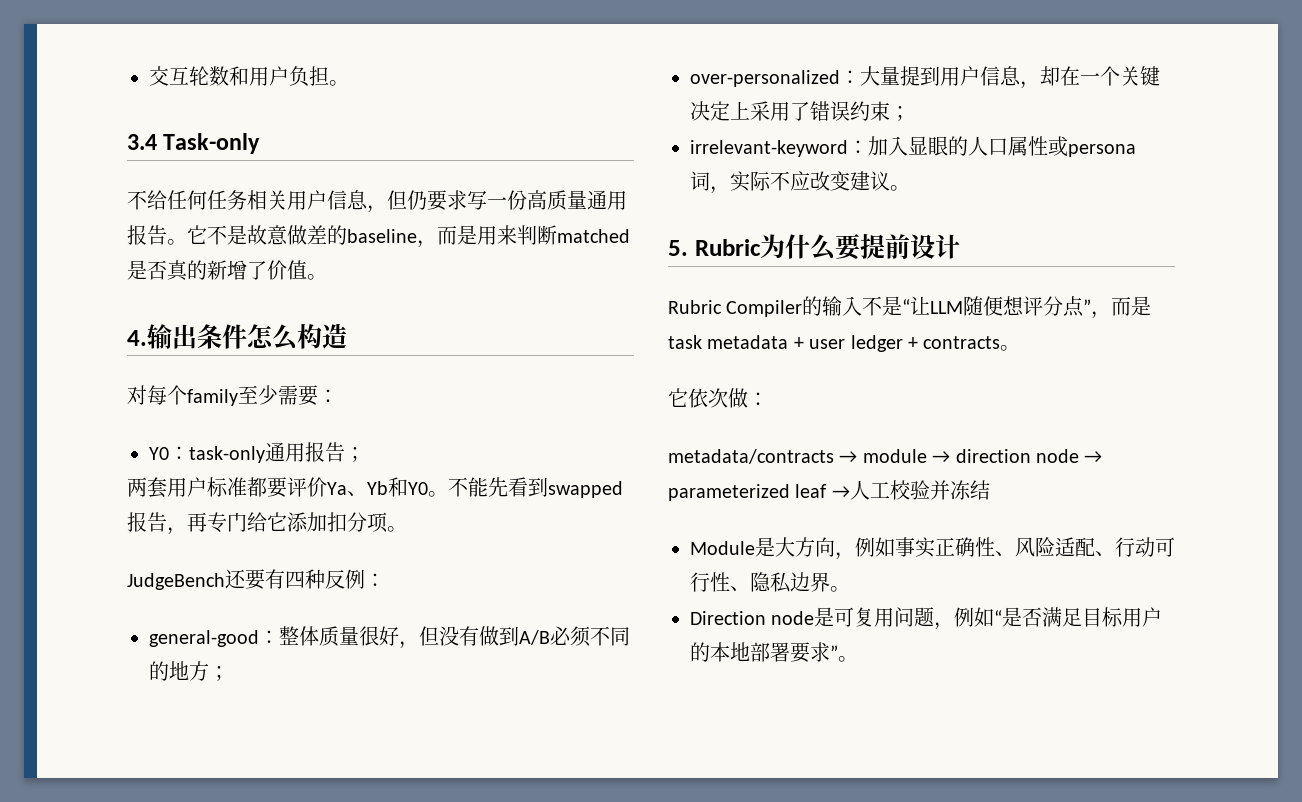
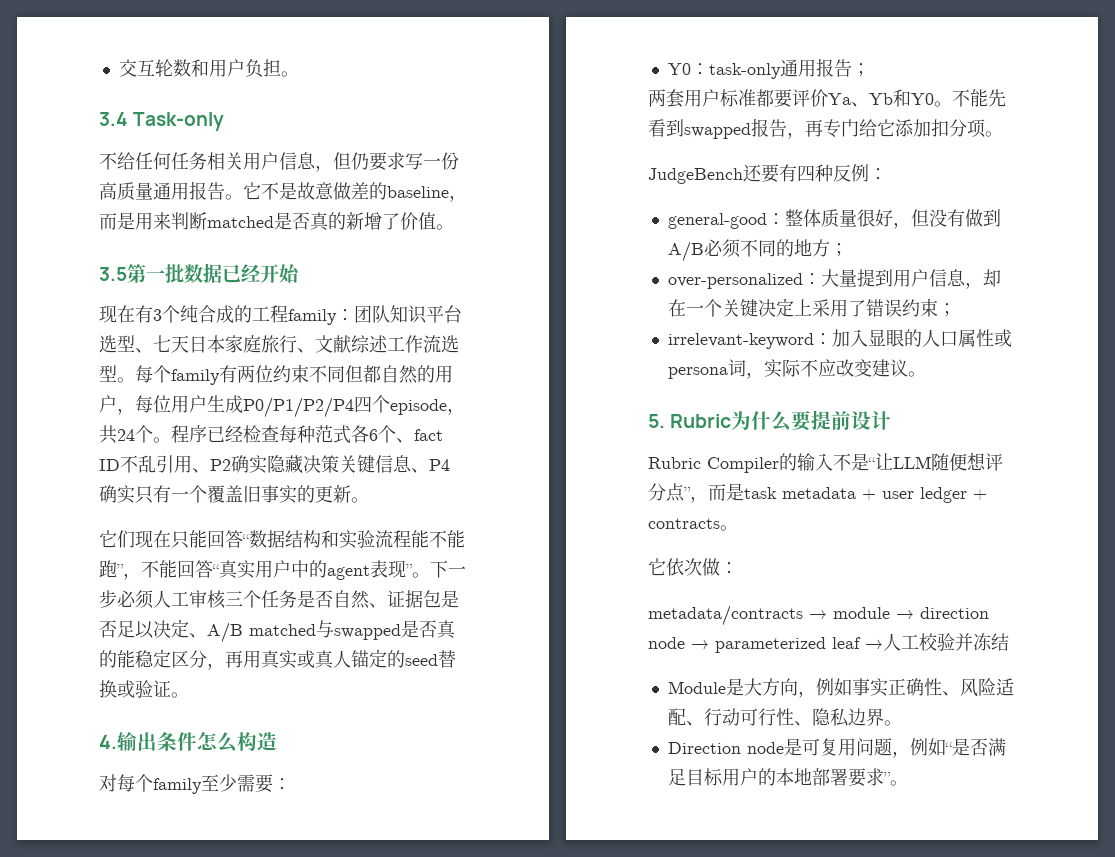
(327, 277) none -> [99,263,300,283] [99,305,462,325] [99,335,459,353] [99,365,453,385] [99,395,465,418] [99,425,443,444] [99,455,450,474] [99,485,369,504] [99,530,465,549] [99,560,466,580] [99,590,459,609] [99,619,456,643] [99,649,456,670] [99,680,189,698] // 3.5第一批数据已经开始 // 现在有3个纯合成的工程family：团队知识平台选型、七天日本家庭旅行、文献综述工作流选型。每个family有两位约束不同但都自然的用户，每位用户生成P0/P1/P2/P4四个episode，共24个。程序已经检查每种范式各6个、fact ID不乱引用、P2确实隐藏决策关键信息、P4确实只有一个覆盖旧事实的更新。 // 它们现在只能回答“数据结构和实验流程能不能跑”，不能回答“真实用户中的agent表现”。下一步必须人工审核三个任务是否自然、证据包是否足以决定、A/B matched与swapped是否真的能稳定区分，再用真实或真人锚定的seed替换或验证。

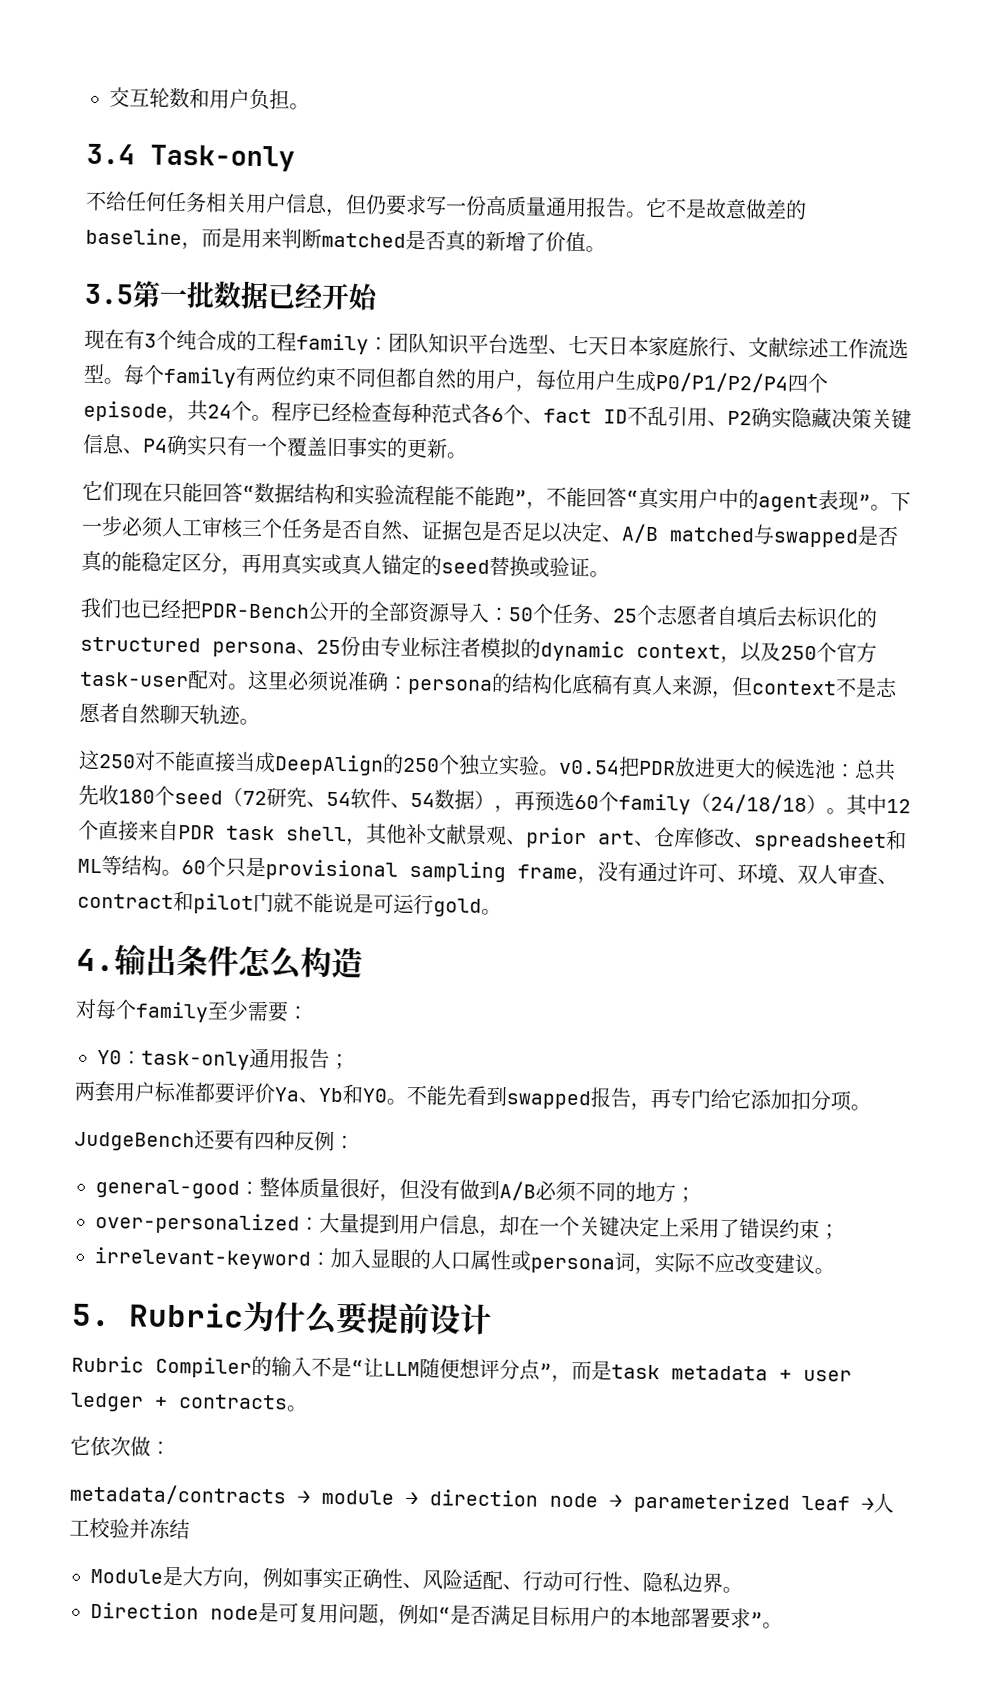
(189, 695) none -> [80,597,878,629] [80,636,877,665] [80,669,898,699] [79,702,260,726] [78,749,896,782] [78,784,911,816] [78,819,907,852] [77,855,898,885] [77,890,502,917] // 我们也已经把PDR-Bench公开的全部资源导入：50个任务、25个志愿者自填后去标识化的structured persona、25份由专业标注者模拟的dynamic context，以及250个官方task-user配对。这里必须说准确：persona的结构化底稿有真人来源，但context不是志愿者自然聊天轨迹。 // 这250对不能直接当成DeepAlign的250个独立实验。v0.54把PDR放进更大的候选池：总共先收180个seed（72研究、54软件、54数据），再预选60个family（24/18/18）。其中12个直接来自PDR task shell，其他补文献景观、prior art、仓库修改、spreadsheet和ML等结构。60个只是provisional sampling frame，没有通过许可、环境、双人审查、contract和pilot门就不能说是可运行gold。

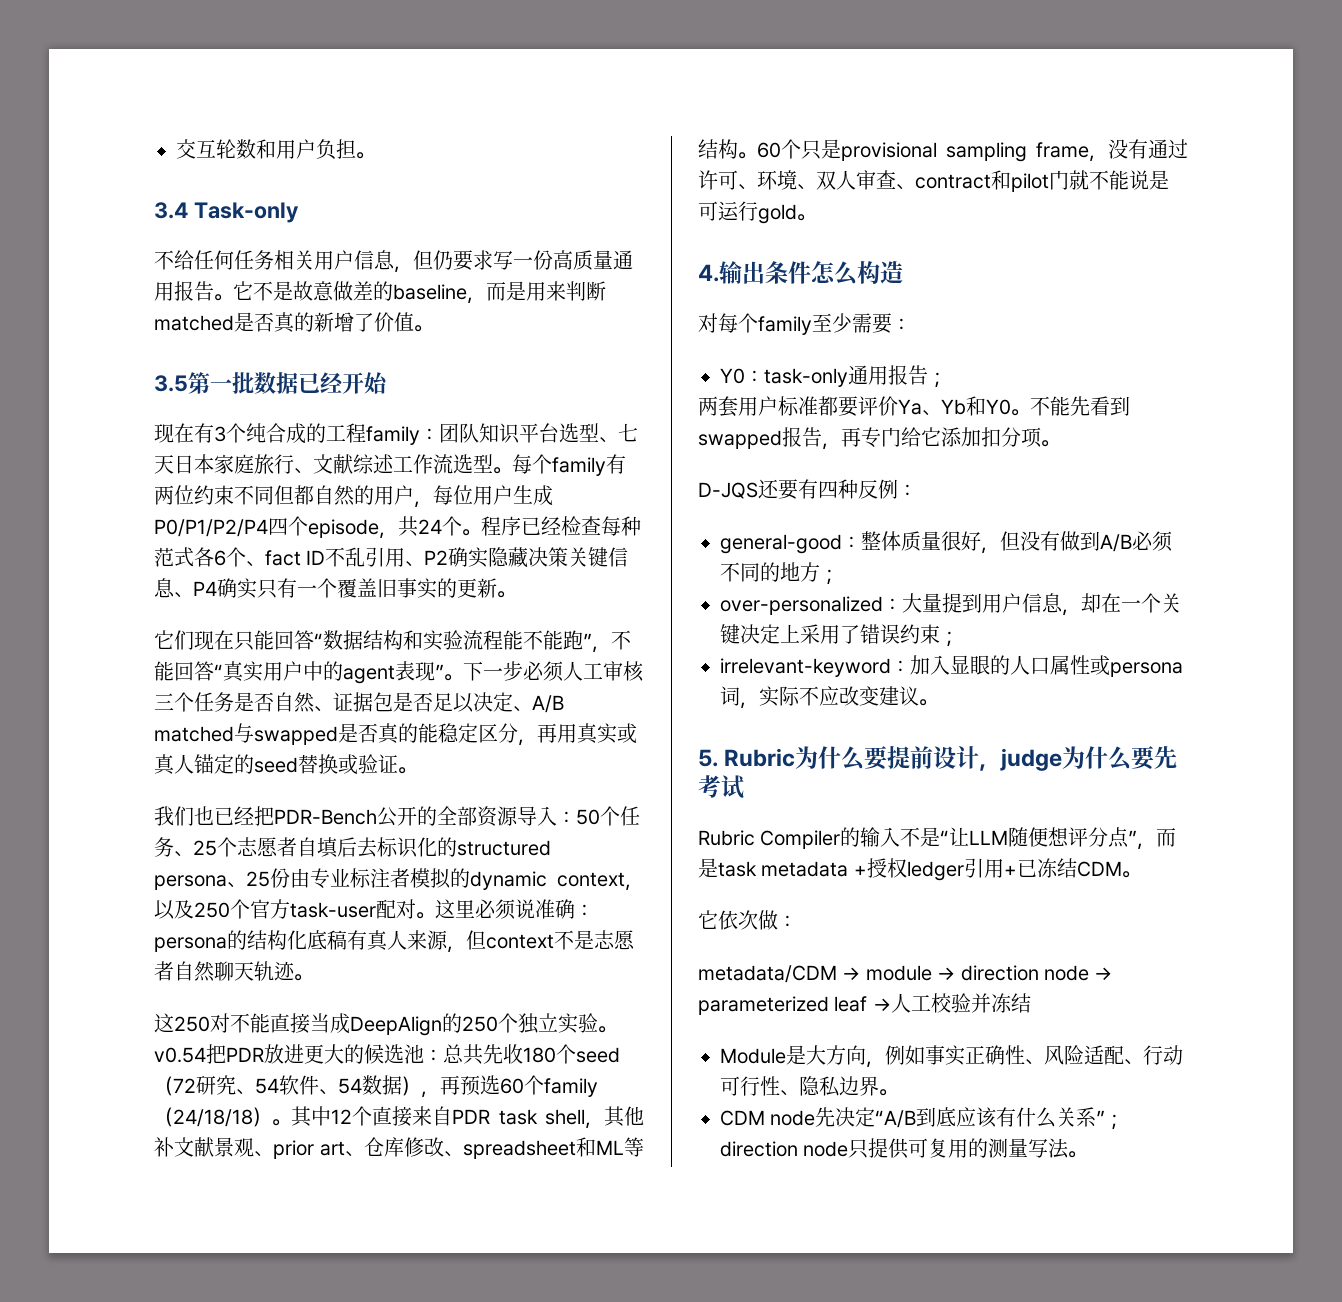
[74,1131,195,1152] JudgeBench -> [698,482,758,499] D-JQS
(492, 1319) none -> [979,746,1178,771] [698,775,744,799] ，judge为什么要先考试
[803,1369,852,1382] [70,1392,288,1412] user ledger + contracts -> [866,858,1122,881] 授权ledger引用+已冻结CDM
[69,1483,286,1506] metadata/contracts -> [698,965,837,983] metadata/CDM
[90,1601,763,1630] Direction node是可复用问题，例如“是否满足目标用户的本地部署要求” -> [720,1107,1125,1130] [720,1138,1070,1159] CDM node先决定“A/B到底应该有什么关系”；direction node只提供可复用的测量写法

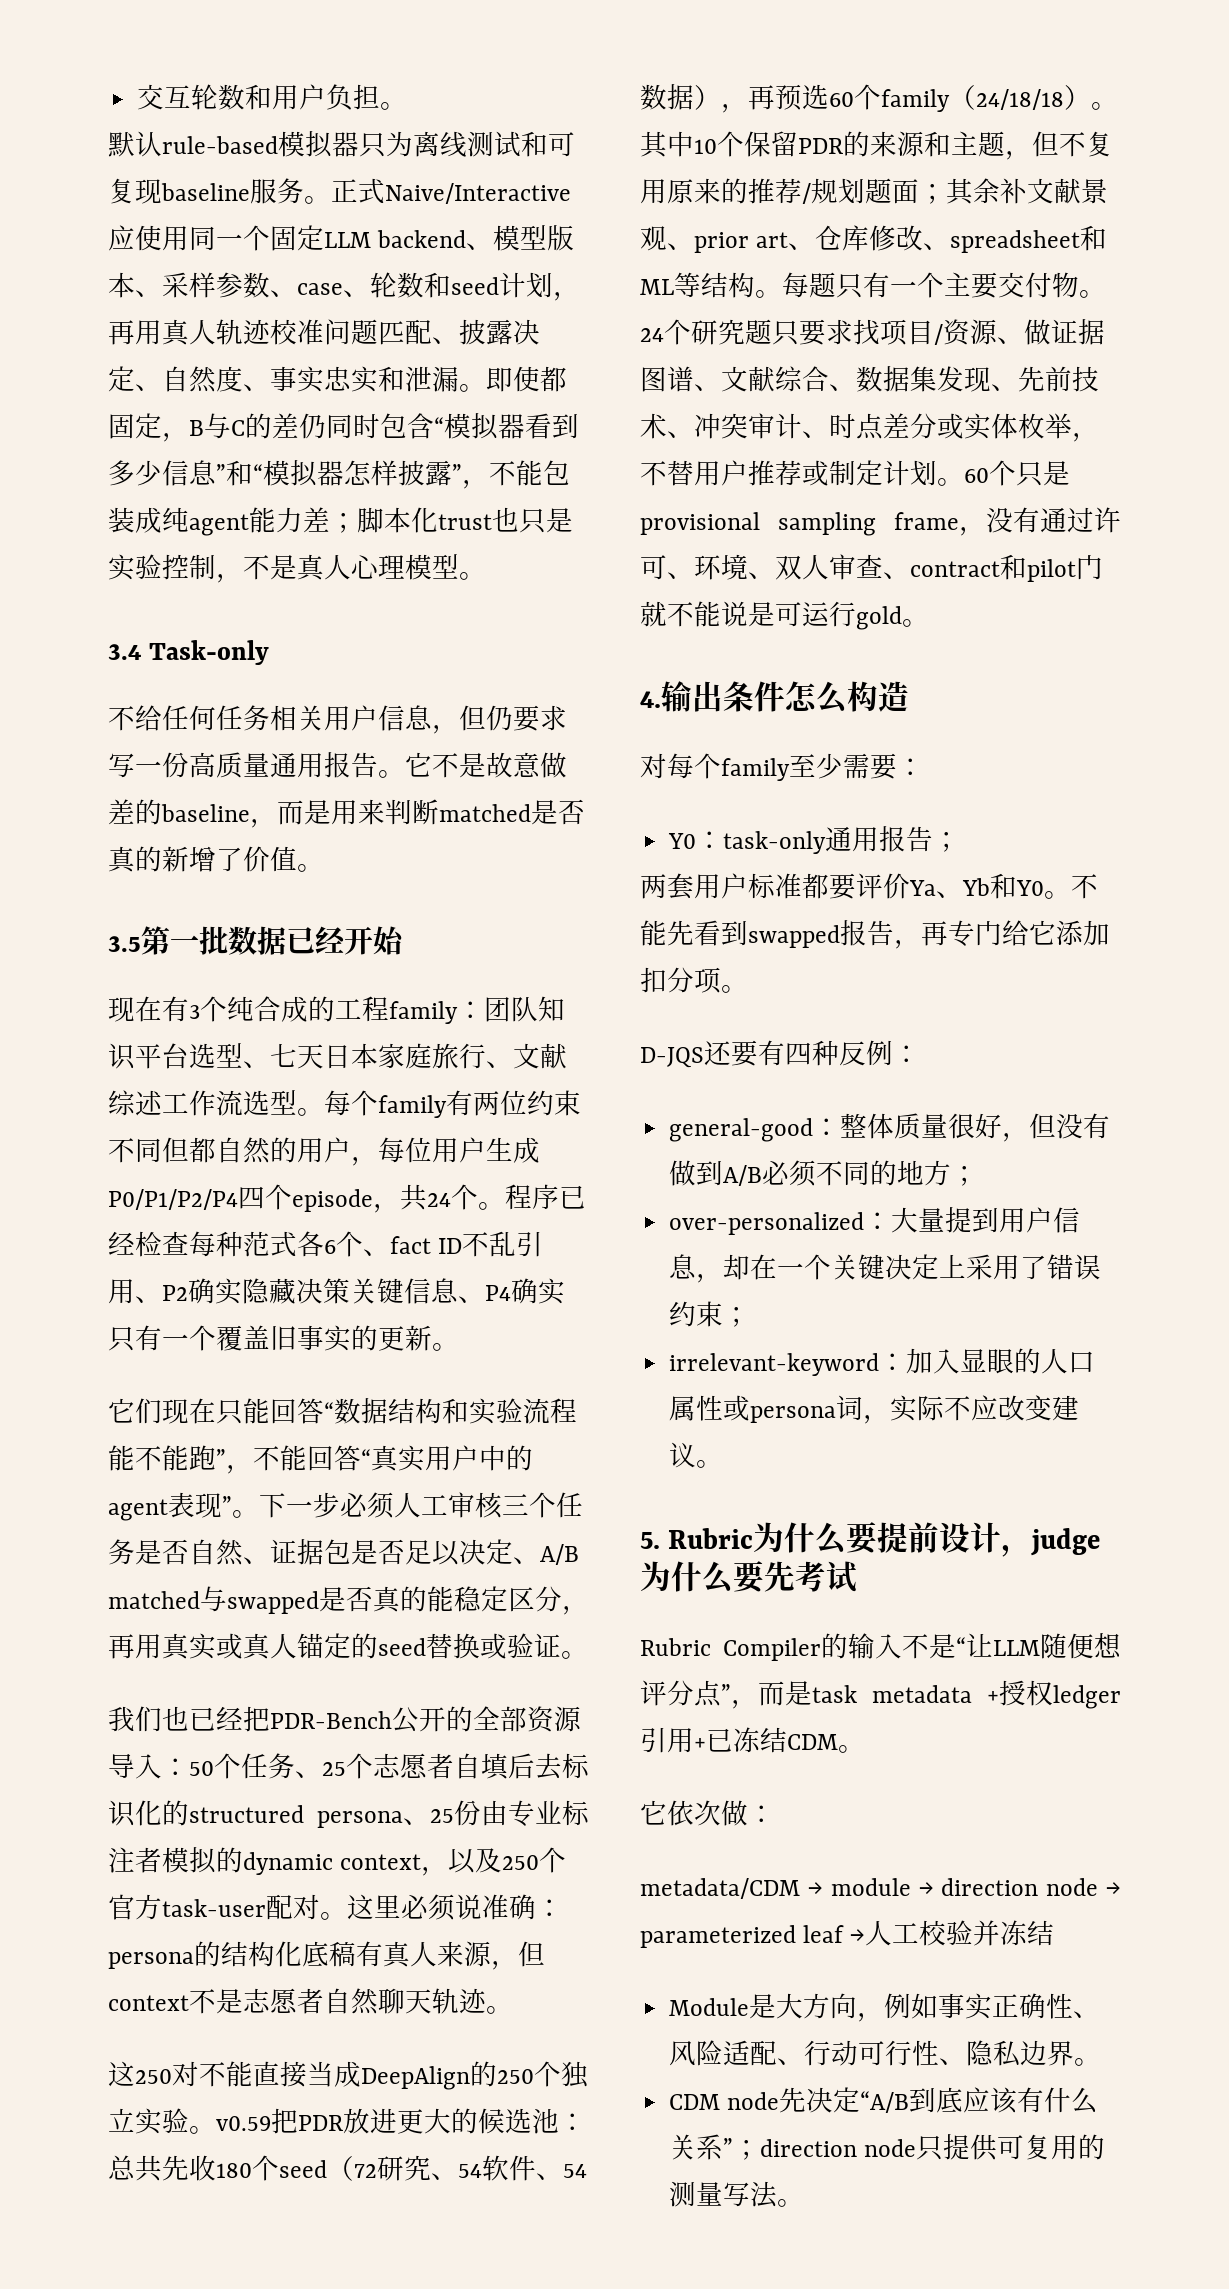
(375, 155) none -> [108,131,575,158] [108,178,571,204] [108,225,575,251] [108,272,580,301] [108,319,540,346] [108,366,567,393] [108,413,579,442] [108,460,570,489] [108,507,573,536] [108,554,486,583] // 默认rule-based模拟器只为离线测试和可复现baseline服务。正式Naive/Interactive应使用同一个固定LLM backend、模型版本、采样参数、case、轮数和seed计划，再用真人轨迹校准问题匹配、披露决定、自然度、事实忠实和泄漏。即使都固定，B与C的差仍同时包含“模拟器看到多少信息”和“模拟器怎样披露”，不能包装成纯agent能力差；脚本化trust也只是实验控制，不是真人心理模型。
[154,1047,206,1063] v0.54 -> [216,2116,271,2131] v0.59
[331,1106,644,1129] 12个直接来自PDR task shell，其他 -> [694,131,1113,160] [640,178,1000,205] 10个保留PDR的来源和主题，但不复用原来的推荐/规划题面；其余
(757, 155) none -> [782,272,1106,299] [640,319,1105,346] [640,366,1099,392] [640,413,1099,442] [640,460,964,486] 每题只有一个主要交付物。24个研究题只要求找项目/资源、做证据图谱、文献综合、数据集发现、先前技术、冲突审计、时点差分或实体枚举，不替用户推荐或制定计划。

